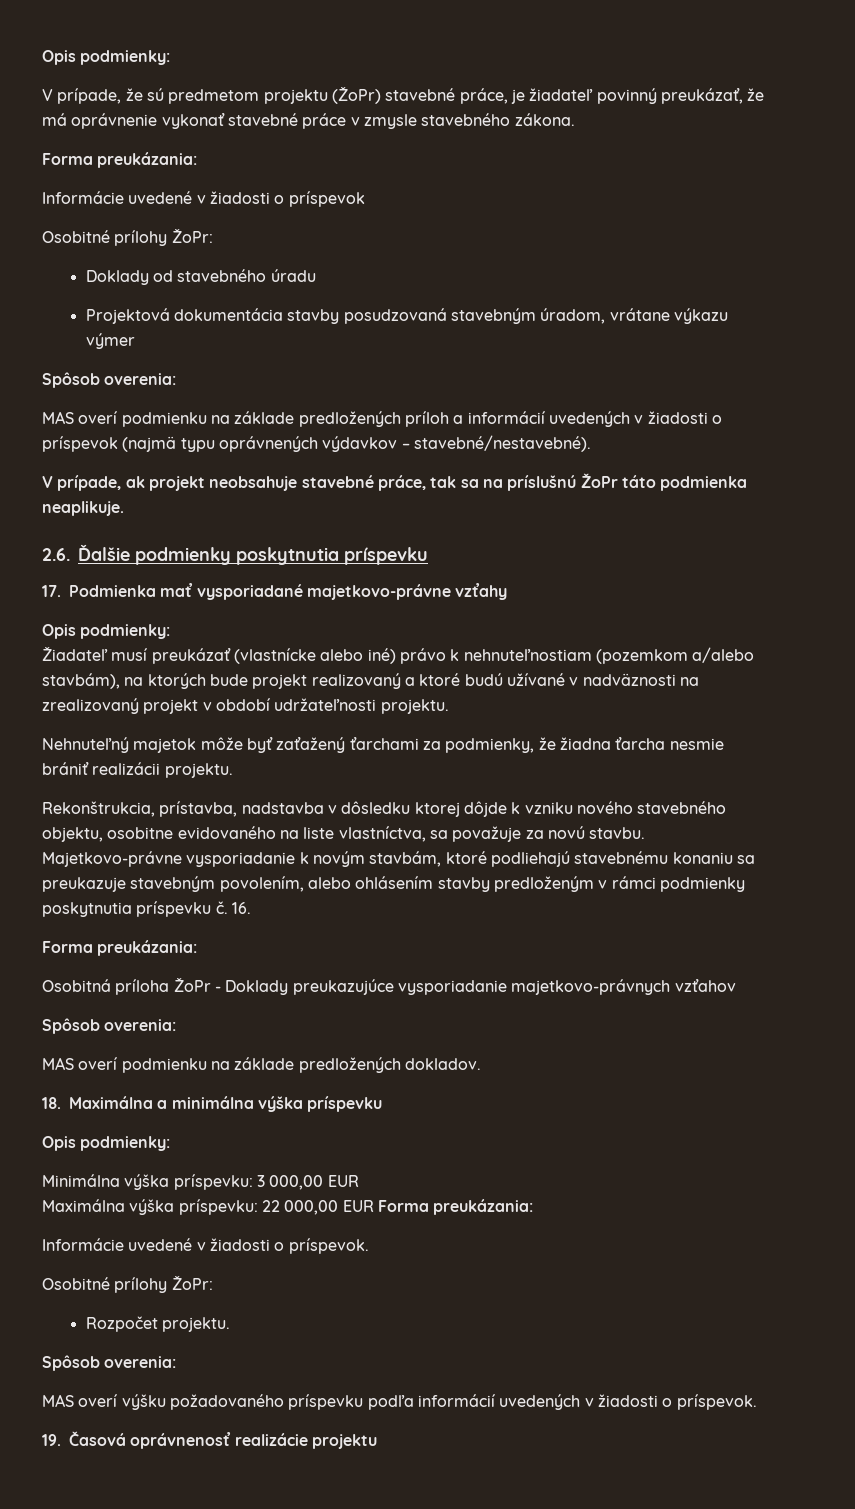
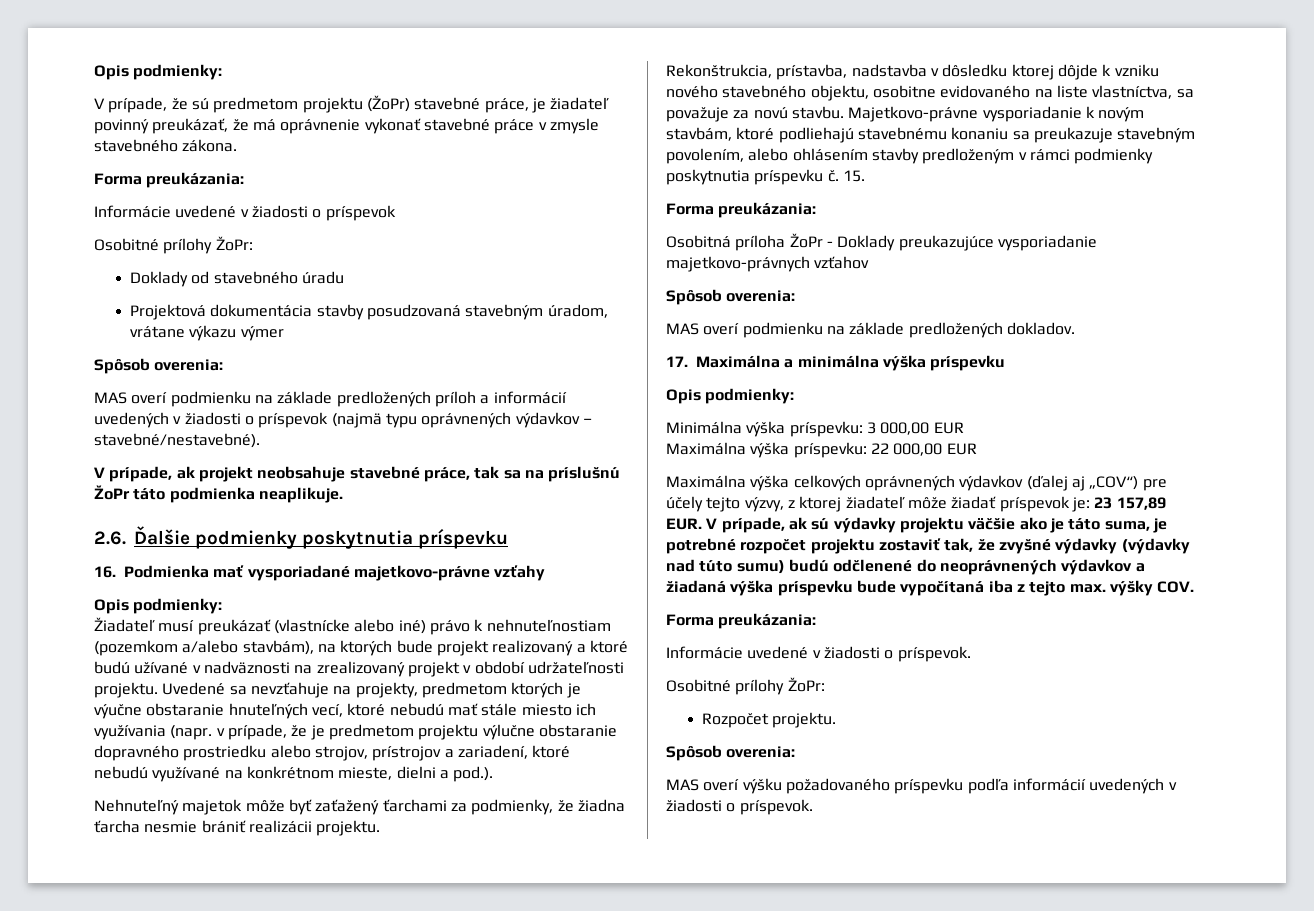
[42,585,61,597] 17. -> [94,566,116,578] 16.
(449, 706) none -> [162,682,581,698] [94,703,596,719] [94,724,617,740] [94,745,571,761] [94,766,494,782] Uvedené sa nevzťahuje na projekty, predmetom ktorých je výučne obstaranie hnuteľných vecí, ktoré nebudú mať stále miesto ich využívania (napr. v prípade, že je predmetom projektu výlučne obstaranie dopravného prostriedku alebo strojov, prístrojov a zariadení, ktoré nebudú využívané na konkrétnom mieste, dielni a pod.).
[231,902,251,914] 16. -> [842,170,865,182] 15.
[42,1097,61,1109] 18. -> [666,356,688,367] 17.
(374, 1206) none -> [666,475,1167,491] [666,496,1166,512] [666,517,1167,533] [666,538,1190,554] [666,559,1145,575] [666,580,1195,596] // Maximálna výška celkových oprávnených výdavkov (ďalej aj „COV“) pre účely tejto výzvy, z ktorej žiadateľ môže žiadať príspevok je: 23 157,89 EUR. V prípade, ak sú výdavky projektu väčšie ako je táto suma, je potrebné rozpočet projektu zostaviť tak, že zvyšné výdavky (výdavky nad túto sumu) budú odčlenené do neoprávnených výdavkov a žiadaná výška príspevku bude vypočítaná iba z tejto max. výšky COV. //
[42,1431,377,1449] // 19. Časová oprávnenosť realizácie projektu -> (813, 807) none

